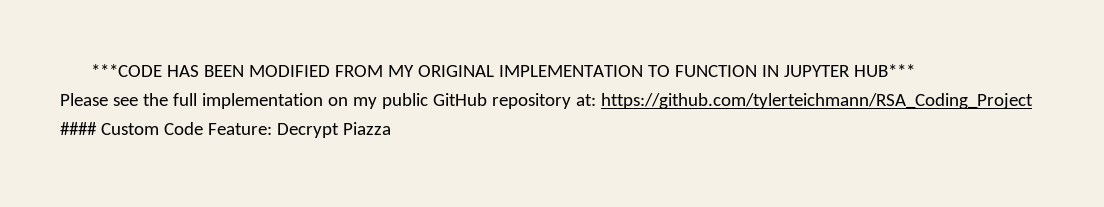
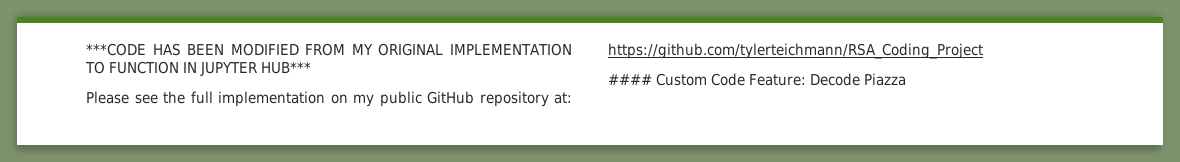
[276,123,339,138] Decrypt -> [810,73,860,86] Decode

